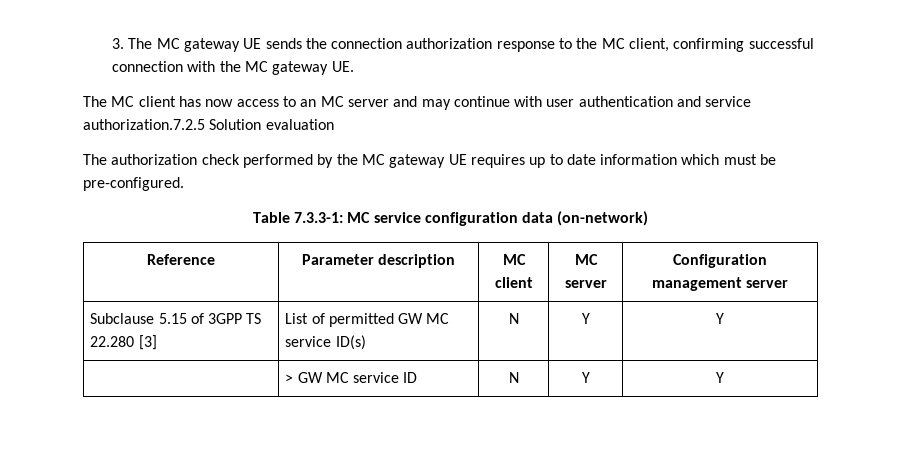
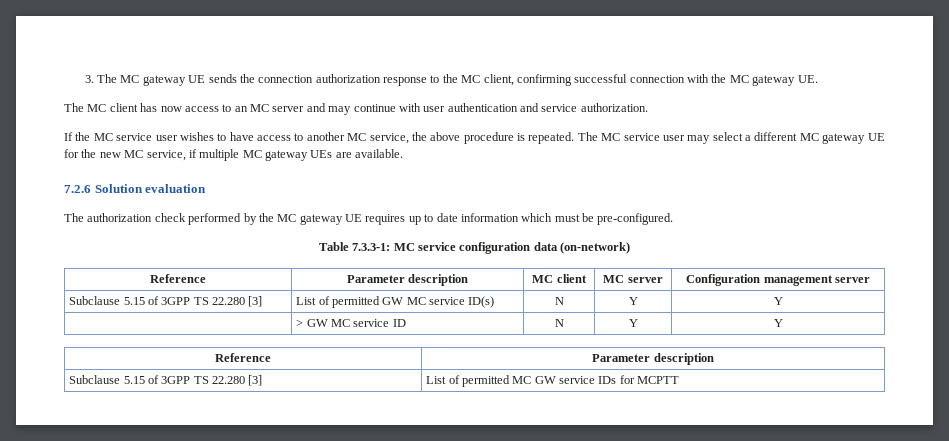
[83,119,205,130] authorization.7.2.5 -> [580,103,648,112] [64,132,885,144] [64,149,404,161] [64,185,91,193] authorization. // If the MC service user wishes to have access to another MC service, the above procedure is repeated. The MC service user may select a different MC gateway UE for the new MC service, if multiple MC gateway UEs are available. // 7.2.6
(724, 377) none -> [215,353,271,362] [592,353,714,365] [69,375,263,386] [426,375,680,387] // Reference | Parameter description // Subclause 5.15 of 3GPP TS 22.280 [3] | List of permitted MC GW service IDs for MCPTT

